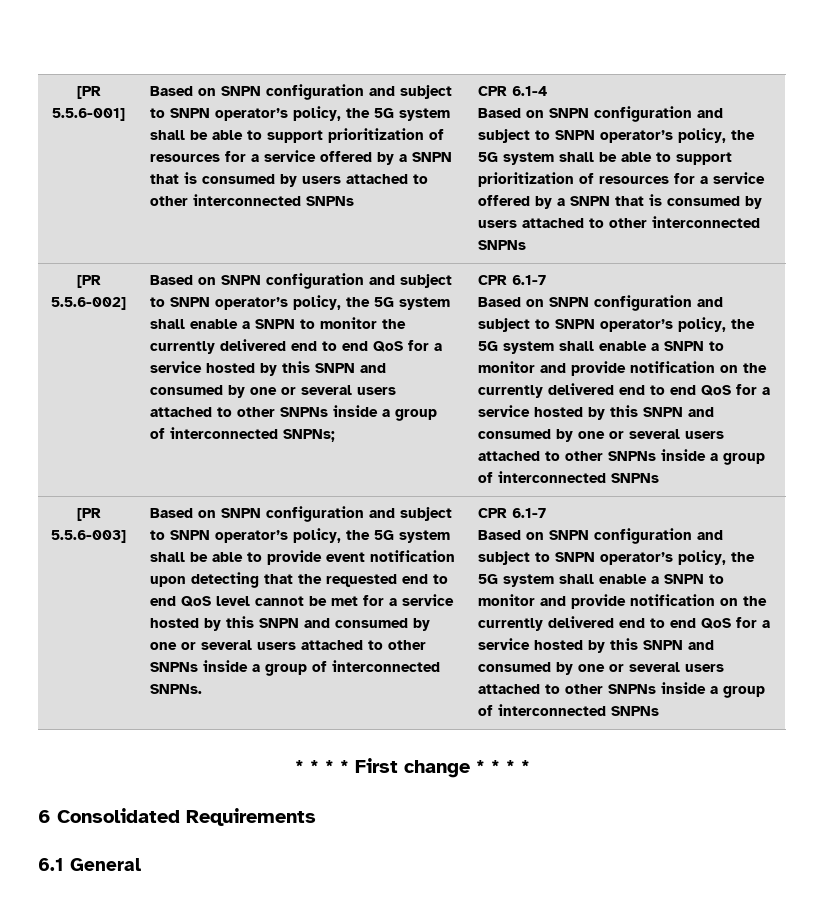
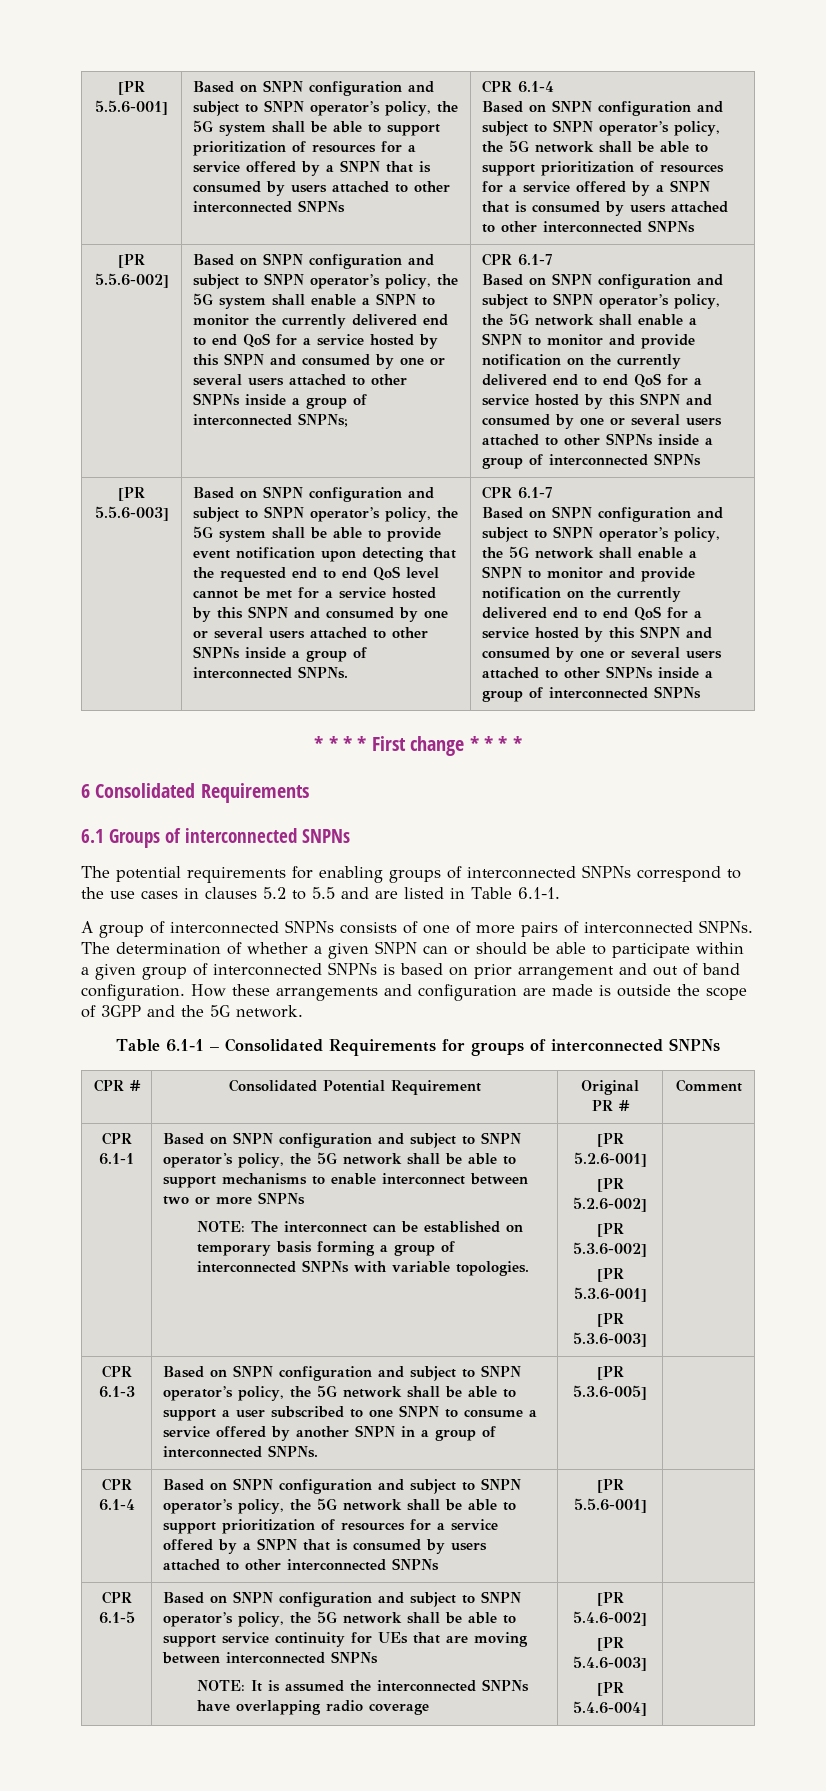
[502,152,554,165] system -> [535,141,595,153] network
[502,341,554,354] system -> [535,314,595,326] network
[502,574,554,587] system -> [535,547,595,559] network
[70,858,141,871] General -> [109,828,350,848] [81,865,741,883] [81,887,560,900] [81,920,753,938] [81,941,744,959] [81,962,740,980] [81,984,747,1001] [81,1005,303,1018] [116,1038,720,1056] [93,1079,141,1092] [228,1079,481,1095] [581,1080,639,1095] [591,1100,630,1111] [675,1079,742,1092] [101,1132,132,1145] [99,1153,134,1165] [163,1132,522,1148] [163,1152,517,1168] [163,1173,529,1188] [163,1192,306,1205] [196,1221,523,1233] [196,1241,455,1256] [196,1260,529,1276] [596,1133,624,1147] [573,1152,647,1167] [596,1178,624,1192] [573,1197,647,1212] [596,1223,624,1237] [573,1242,647,1257] [596,1268,624,1282] [573,1287,647,1302] [596,1313,624,1327] [573,1332,647,1347] [101,1365,132,1378] [98,1386,135,1398] [163,1365,522,1381] [163,1385,517,1401] [163,1405,538,1421] [163,1425,497,1441] [163,1445,319,1458] [596,1366,624,1380] [573,1385,647,1400] [101,1478,132,1491] [98,1499,135,1511] [163,1478,522,1494] [163,1498,517,1514] [163,1519,499,1534] [163,1538,488,1554] [163,1558,440,1571] [596,1479,624,1493] [573,1498,647,1513] [101,1591,132,1604] [98,1611,135,1624] [163,1591,522,1607] [163,1611,517,1627] [163,1632,529,1647] [162,1651,379,1664] [196,1679,529,1692] [196,1700,429,1715] [596,1592,624,1606] [573,1611,647,1626] [596,1637,624,1651] [573,1656,647,1671] [596,1682,624,1696] [573,1701,647,1716] Groups of interconnected SNPNs // The potential requirements for enabling groups of interconnected SNPNs correspond to the use cases in clauses 5.2 to 5.5 and are listed in Table 6.1-1. // A group of interconnected SNPNs consists of one of more pairs of interconnected SNPNs. The determination of whether a given SNPN can or should be able to participate within a given group of interconnected SNPNs is based on prior arrangement and out of band configuration. How these arrangements and configuration are made is outside the scope of 3GPP and the 5G network. // Table 6.1-1 – Consolidated Requirements for groups of interconnected SNPNs // CPR # | Consolidated Potential Requirement | Original PR # | Comment // CPR 6.1-1 | Based on SNPN configuration and subject to SNPN operator's policy, the 5G network shall be able to support mechanisms to enable interconnect between two or more SNPNs // NOTE: The interconnect can be established on temporary basis forming a group of interconnected SNPNs with variable topologies. | [PR 5.2.6-001] // [PR 5.2.6-002] // [PR 5.3.6-002] // [PR 5.3.6-001] // [PR 5.3.6-003] | // CPR 6.1-3 | Based on SNPN configuration and subject to SNPN operator’s policy, the 5G network shall be able to support a user subscribed to one SNPN to consume a service offered by another SNPN in a group of interconnected SNPNs. | [PR 5.3.6-005] | // CPR 6.1-4 | Based on SNPN configuration and subject to SNPN operator’s policy, the 5G network shall be able to support prioritization of resources for a service offered by a SNPN that is consumed by users attached to other interconnected SNPNs | [PR 5.5.6-001] | // CPR 6.1-5 | Based on SNPN configuration and subject to SNPN operator’s policy, the 5G network shall be able to support service continuity for UEs that are moving between interconnected SNPNs // NOTE: It is assumed the interconnected SNPNs have overlapping radio coverage | [PR 5.4.6-002] // [PR 5.4.6-003] // [PR 5.4.6-004] |

